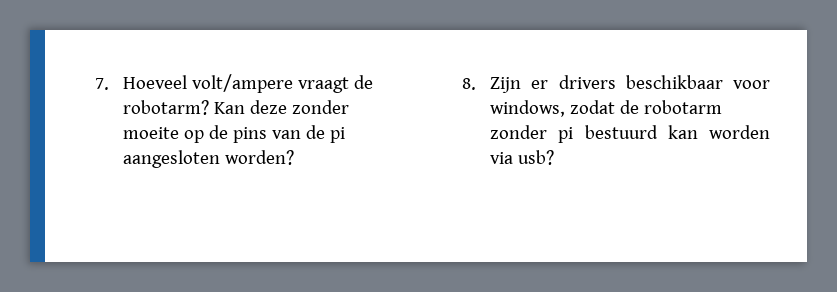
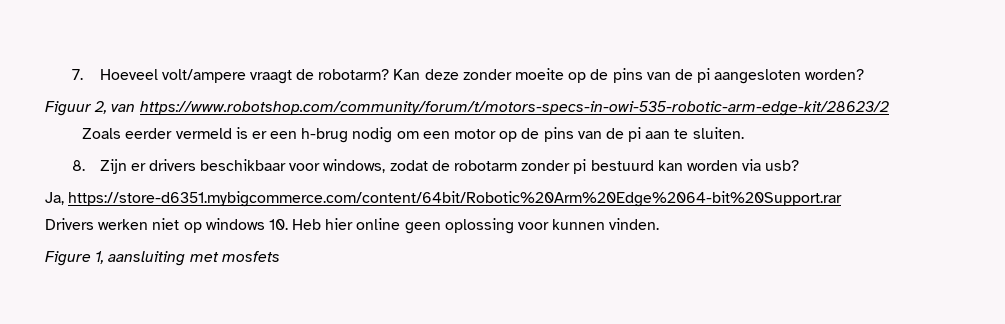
(295, 157) none -> [45,101,889,116] [82,127,744,143] // Figuur 2, van https://www.robotshop.com/community/forum/t/motors-specs-in-owi-535-robotic-arm-edge-kit/28623/2 // Zoals eerder vermeld is er een h-brug nodig om een motor op de pins van de pi aan te sluiten.
(555, 157) none -> [45,191,843,207] [45,218,660,234] [45,251,280,266] // Ja, https://store-d6351.mybigcommerce.com/content/64bit/Robotic%20Arm%20Edge%2064-bit%20Support.rar // Drivers werken niet op windows 10. Heb hier online geen oplossing voor kunnen vinden. // Figure 1, aansluiting met mosfets

